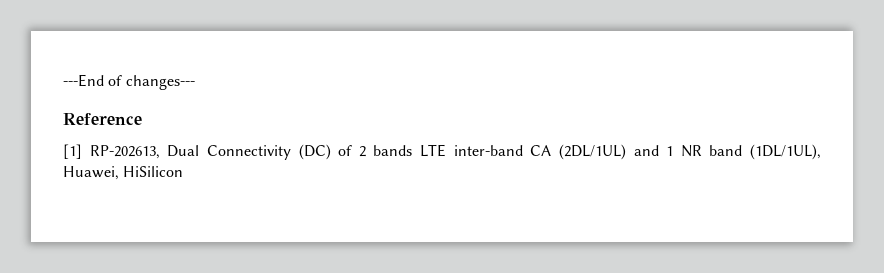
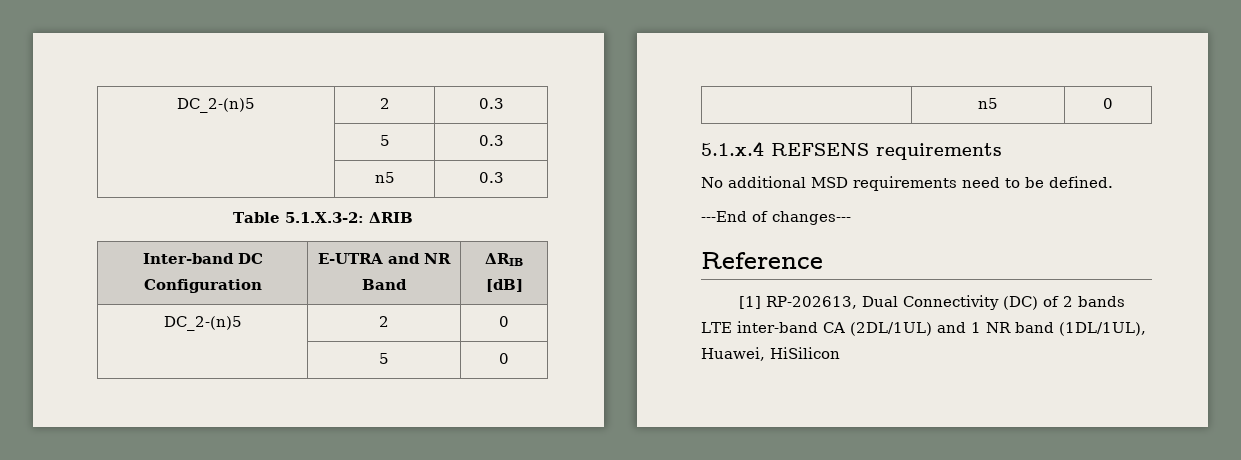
(63, 80) none -> [177,98,255,113] [379,98,390,109] [478,98,504,109] [379,135,390,146] [478,135,504,146] [374,172,395,183] [478,172,504,183] [232,212,413,223] [142,253,263,264] [143,279,262,293] [318,253,451,264] [362,279,407,290] [485,253,523,266] [485,279,523,292] [163,316,242,331] [378,316,389,327] [499,316,509,327] [378,353,389,364] [499,353,509,364] [978,98,998,109] [1103,98,1113,109] [701,141,1002,160] [701,176,1113,191] DC_2-(n)5 | 2 | 0.3 // | 5 | 0.3 // | n5 | 0.3 // Table 5.1.X.3-2: ΔRIB // Inter-band DC Configuration | E-UTRA and NR Band | ΔRIB [dB] // DC_2-(n)5 | 2 | 0 // | 5 | 0 // | n5 | 0 // 5.1.x.4 REFSENS requirements // No additional MSD requirements need to be defined. //

